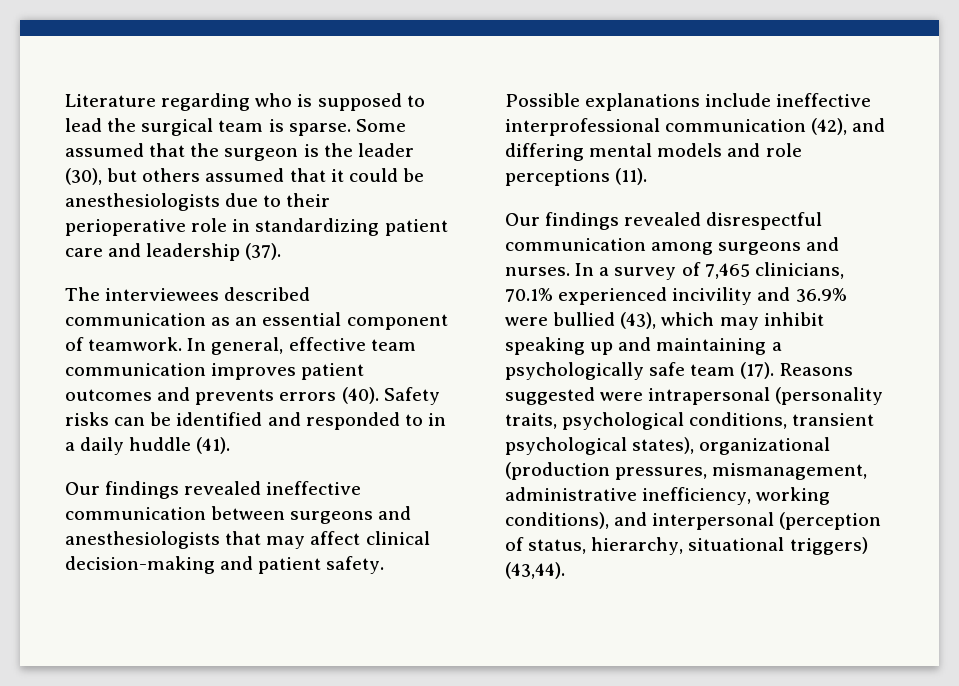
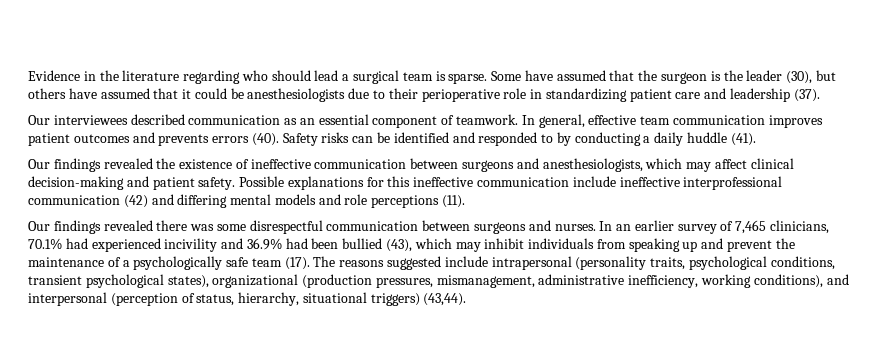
[65,93,425,111] [65,118,137,132] Literature regarding who is supposed to lead the -> [28,70,350,84] Evidence in the literature regarding who should lead a
(406, 125) none -> [524,70,553,81] have
(201, 175) none -> [68,88,97,99] have
[65,287,100,301] The -> [28,115,50,125] Our
[427,413,446,426] in -> [556,132,641,146] by conducting
(262, 488) none -> [156,158,249,169] the existence of
[65,531,262,549] anesthesiologists that -> [542,158,683,172] anesthesiologists, which
(701, 102) none -> [366,176,570,187] for this ineffective communication
[811,118,848,135] (42), -> [123,195,148,208] (42)
(702, 219) none -> [156,220,246,231] there was some
[651,242,714,255] among -> [422,220,471,231] between
[599,267,610,276] a -> [616,220,674,231] an earlier
(553, 295) none -> [65,238,88,249] had
[505,317,548,326] were -> [285,238,339,249] had been
(824, 319) none -> [528,238,626,249] individuals from
[656,338,767,355] maintaining -> [727,238,795,252] [28,257,121,267] prevent the maintenance of
[779,363,853,376] [505,387,644,405] Reasons suggested were -> [313,256,488,270] The reasons suggested include

